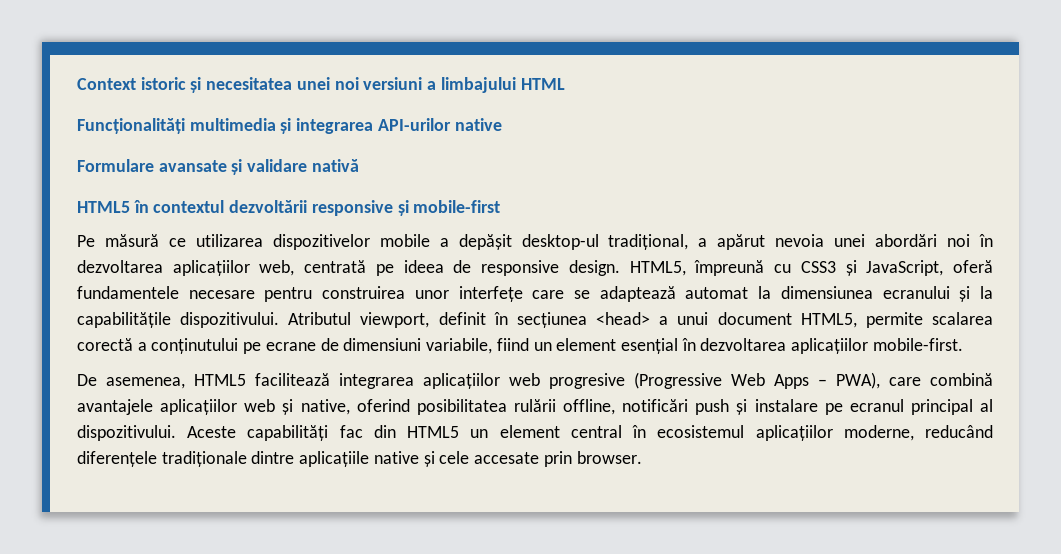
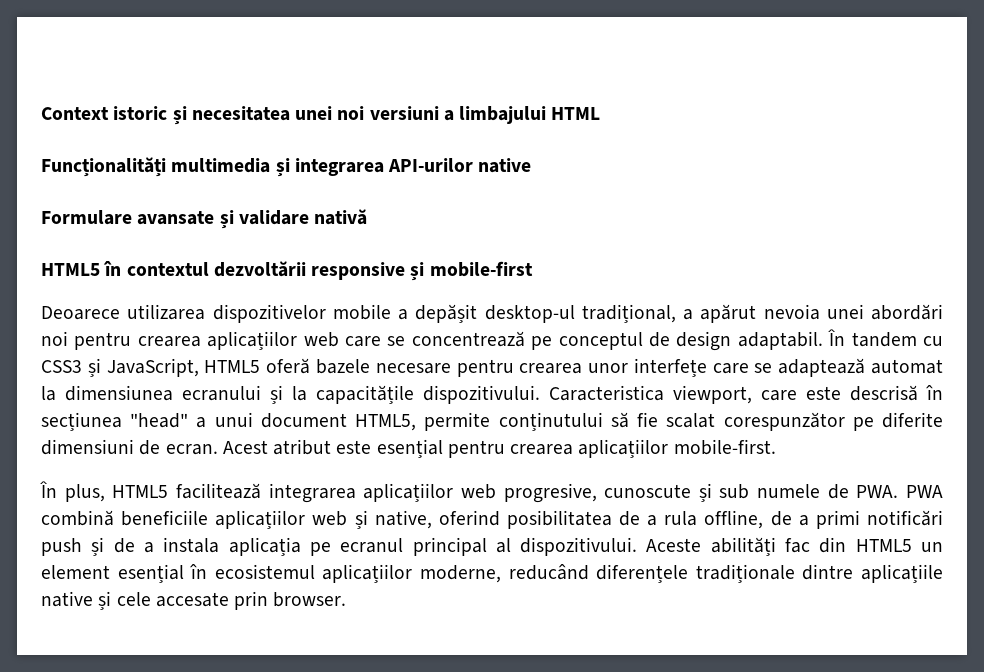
[77,234,186,247] Pe măsură ce -> [41,306,120,320] Deoarece
[979,234,993,247] [77,260,765,276] în dezvoltarea aplicațiilor web, centrată pe ideea de responsive design. HTML5, împreună -> [74,329,917,351] pentru crearea aplicațiilor web care se concentrează pe conceptul de design adaptabil. În tandem
[953,260,994,273] [77,286,179,299] oferă fundamentele -> [204,358,370,374] HTML5 oferă bazele
[322,286,406,299] construirea -> [519,363,583,374] crearea
[77,312,486,328] capabilitățile dispozitivului. Atributul viewport, definit -> [316,385,918,404] capacitățile dispozitivului. Caracteristica viewport, care este descrisă
[596,312,651,325] <head> -> [130,413,189,428] "head"
[932,312,994,325] [77,338,787,354] scalarea corectă a conținutului pe ecrane de dimensiuni variabile, fiind un element esențial în dezvoltarea -> [498,412,944,431] [41,439,574,458] conținutului să fie scalat corespunzător pe diferite dimensiuni de ecran. Acest atribut este esențial pentru crearea
[77,374,185,389] De asemenea, -> [40,481,105,502] În plus,
[549,372,993,389] [77,399,153,415] progresive (Progressive Web Apps – PWA), care combină avantajele -> [503,483,943,503] [41,510,209,526] progresive, cunoscute și sub numele de PWA. PWA combină beneficiile
[513,399,818,415] rulării offline, notificări push și instalare -> [619,510,943,529] [41,537,301,556] de a rula offline, de a primi notificări push și de a instala aplicația
[247,425,329,441] capabilități -> [710,537,776,556] abilități
[570,425,622,438] central -> [117,564,184,583] esențial

